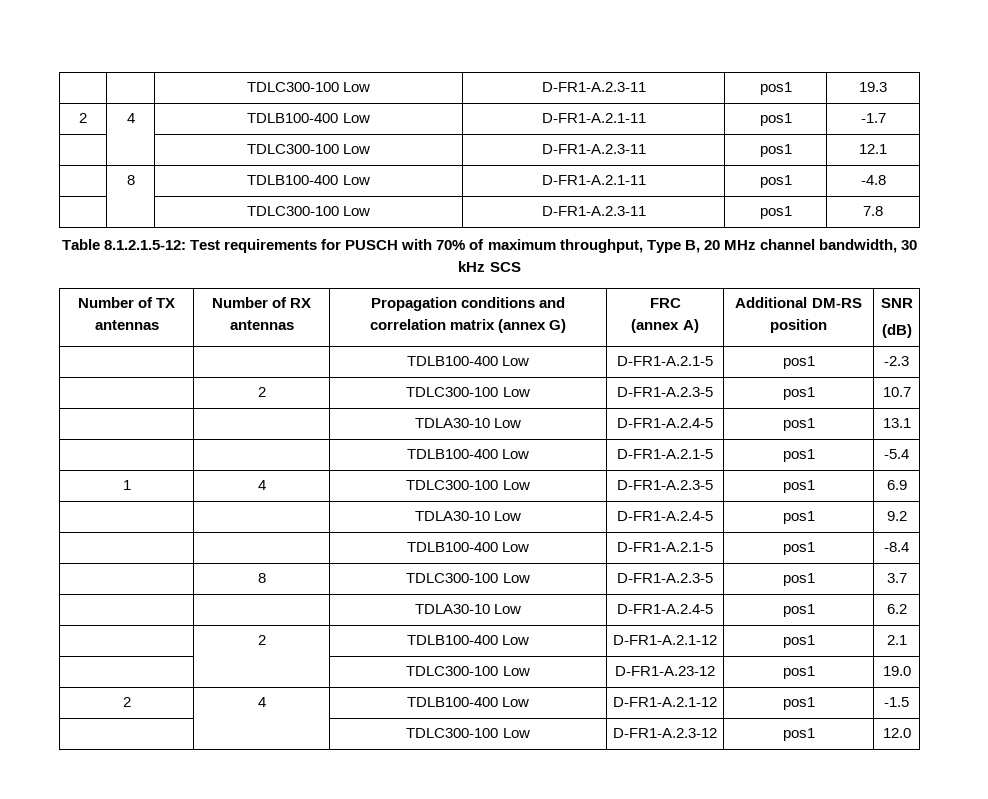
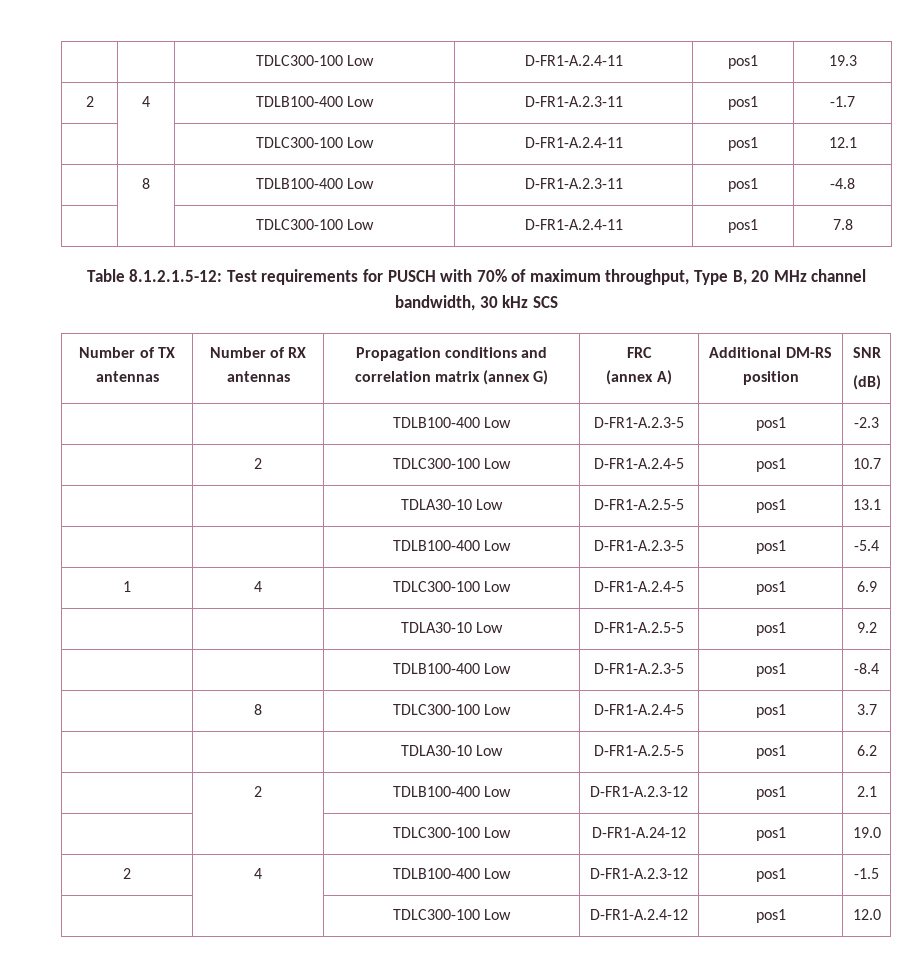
[246,82,371,92] [541,82,646,92] | | TDLC300-100 Low | D-FR1-A.2.3-11 -> [255,55,375,66] [524,55,623,66] | | TDLC300-100 Low | D-FR1-A.2.4-11
[541,113,646,123] D-FR1-A.2.1-11 -> [524,96,623,107] D-FR1-A.2.3-11
[541,144,646,154] D-FR1-A.2.3-11 -> [524,137,623,148] D-FR1-A.2.4-11
[541,175,646,185] D-FR1-A.2.1-11 -> [524,178,623,189] D-FR1-A.2.3-11
[541,206,646,216] D-FR1-A.2.3-11 -> [524,219,623,230] D-FR1-A.2.4-11
[617,356,713,366] D-FR1-A.2.1-5 -> [594,417,684,428] D-FR1-A.2.3-5
[617,387,713,397] D-FR1-A.2.3-5 -> [594,458,684,469] D-FR1-A.2.4-5
[617,418,713,428] D-FR1-A.2.4-5 -> [594,499,684,510] D-FR1-A.2.5-5
[617,449,713,459] D-FR1-A.2.1-5 -> [594,540,684,551] D-FR1-A.2.3-5
[617,480,713,490] D-FR1-A.2.3-5 -> [594,581,684,592] D-FR1-A.2.4-5
[617,511,713,521] D-FR1-A.2.4-5 -> [594,622,684,633] D-FR1-A.2.5-5
[617,542,713,552] D-FR1-A.2.1-5 -> [594,663,684,674] D-FR1-A.2.3-5
[617,573,713,583] D-FR1-A.2.3-5 -> [594,704,684,715] D-FR1-A.2.4-5
[617,604,713,614] D-FR1-A.2.4-5 -> [594,745,684,756] D-FR1-A.2.5-5
[613,635,717,645] D-FR1-A.2.1-12 -> [590,786,688,797] D-FR1-A.2.3-12
[615,666,715,676] D-FR1-A.23-12 -> [592,827,686,838] D-FR1-A.24-12
[613,697,717,707] D-FR1-A.2.1-12 -> [590,868,688,879] D-FR1-A.2.3-12
[613,728,717,738] D-FR1-A.2.3-12 -> [590,909,688,920] D-FR1-A.2.4-12

